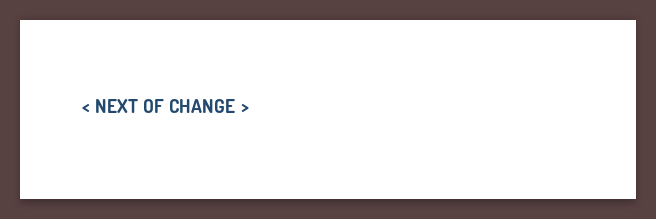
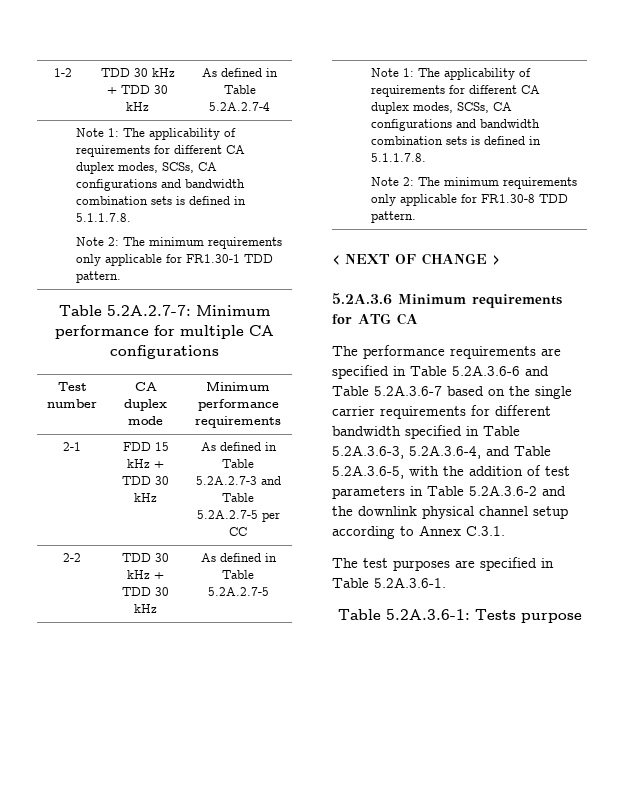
(82, 108) none -> [53,68,72,77] [100,68,175,77] [107,85,168,94] [125,102,149,111] [202,68,278,77] [223,85,256,94] [209,102,270,111] [75,128,236,140] [75,145,245,157] [75,162,217,174] [75,179,245,191] [75,196,246,205] [75,213,131,222] [75,237,282,249] [75,254,273,266] [75,271,121,283] [59,305,270,316] [55,325,274,339] [110,345,219,359] [57,382,87,391] [47,399,97,408] [134,382,157,391] [123,399,167,411] [127,416,163,425] [206,381,270,391] [197,399,279,411] [195,416,281,428] [63,442,81,451] [122,442,169,451] [126,459,164,468] [121,476,169,485] [134,493,157,502] [200,442,277,451] [222,459,254,468] [195,476,281,485] [222,493,254,502] [196,510,280,522] [229,527,247,536] [63,553,81,562] [121,553,169,562] [126,570,164,579] [121,587,169,596] [134,604,157,613] [200,553,277,562] [222,570,254,579] [207,587,269,596] [370,68,531,80] [370,85,540,97] [370,102,512,114] [370,119,540,131] [370,136,541,145] [370,153,426,162] [370,177,577,189] [370,194,568,206] [370,211,416,223] 1-2 | TDD 30 kHz + TDD 30 kHz | As defined in Table 5.2A.2.7-4 // Note 1: The applicability of requirements for different CA duplex modes, SCSs, CA configurations and bandwidth combination sets is defined in 5.1.1.7.8. // Note 2: The minimum requirements only applicable for FR1.30-1 TDD pattern. // Table 5.2A.2.7-7: Minimum performance for multiple CA configurations // Test number | CA duplex mode | Minimum performance requirements // 2-1 | FDD 15 kHz + TDD 30 kHz | As defined in Table 5.2A.2.7-3 and Table 5.2A.2.7-5 per CC // 2-2 | TDD 30 kHz + TDD 30 kHz | As defined in Table 5.2A.2.7-5 // Note 1: The applicability of requirements for different CA duplex modes, SCSs, CA configurations and bandwidth combination sets is defined in 5.1.1.7.8. // Note 2: The minimum requirements only applicable for FR1.30-8 TDD pattern. //
(249, 108) none -> [332,293,562,308] [332,313,418,325] [332,345,561,359] [332,365,549,379] [332,385,572,399] [332,405,551,419] [332,425,520,439] [332,445,551,459] [332,465,570,479] [332,485,566,499] [332,506,568,519] [332,525,505,539] [332,557,554,571] [332,577,446,588] [337,609,582,623] // 5.2A.3.6 Minimum requirements for ATG CA // The performance requirements are specified in Table 5.2A.3.6-6 and Table 5.2A.3.6-7 based on the single carrier requirements for different bandwidth specified in Table 5.2A.3.6-3, 5.2A.3.6-4, and Table 5.2A.3.6-5, with the addition of test parameters in Table 5.2A.3.6-2 and the downlink physical channel setup according to Annex C.3.1. // The test purposes are specified in Table 5.2A.3.6-1. // Table 5.2A.3.6-1: Tests purpose

